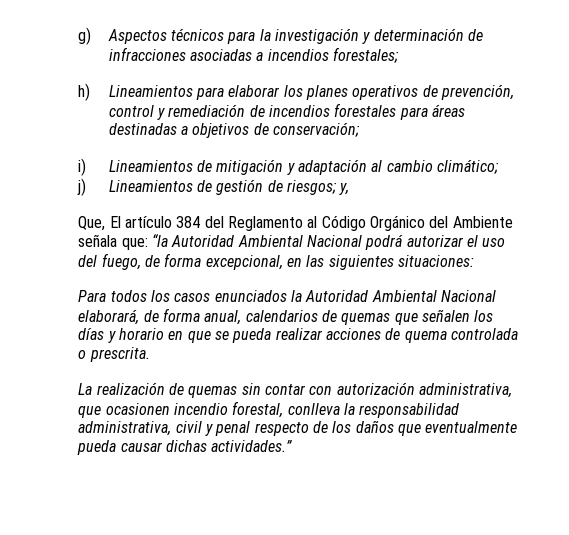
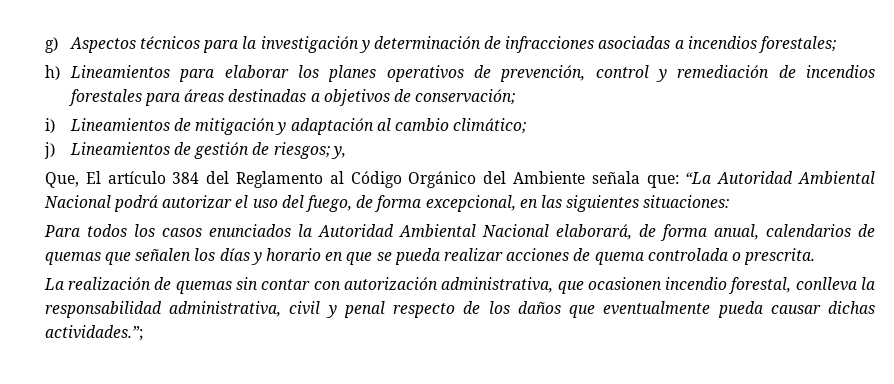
[151,234,168,247] “la -> [685,172,712,184] “La
[211,440,293,452] actividades.” -> [44,325,143,341] actividades.”;

